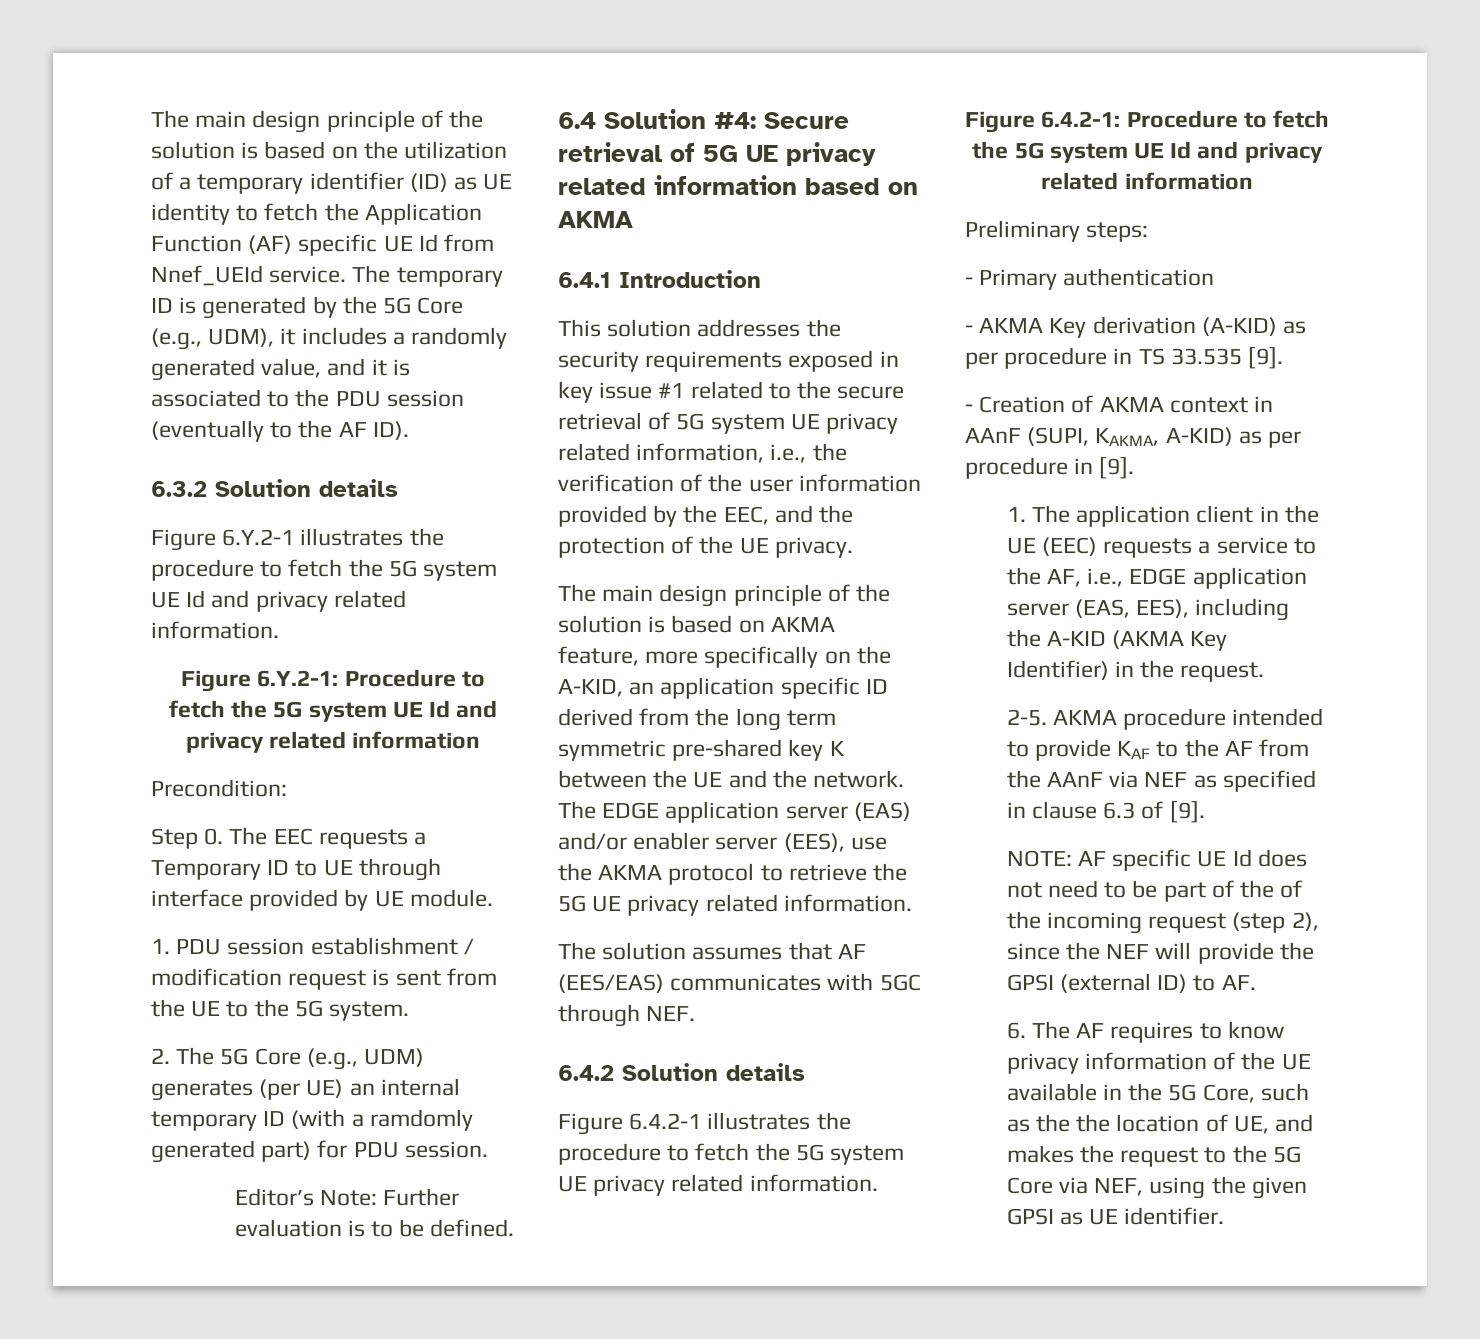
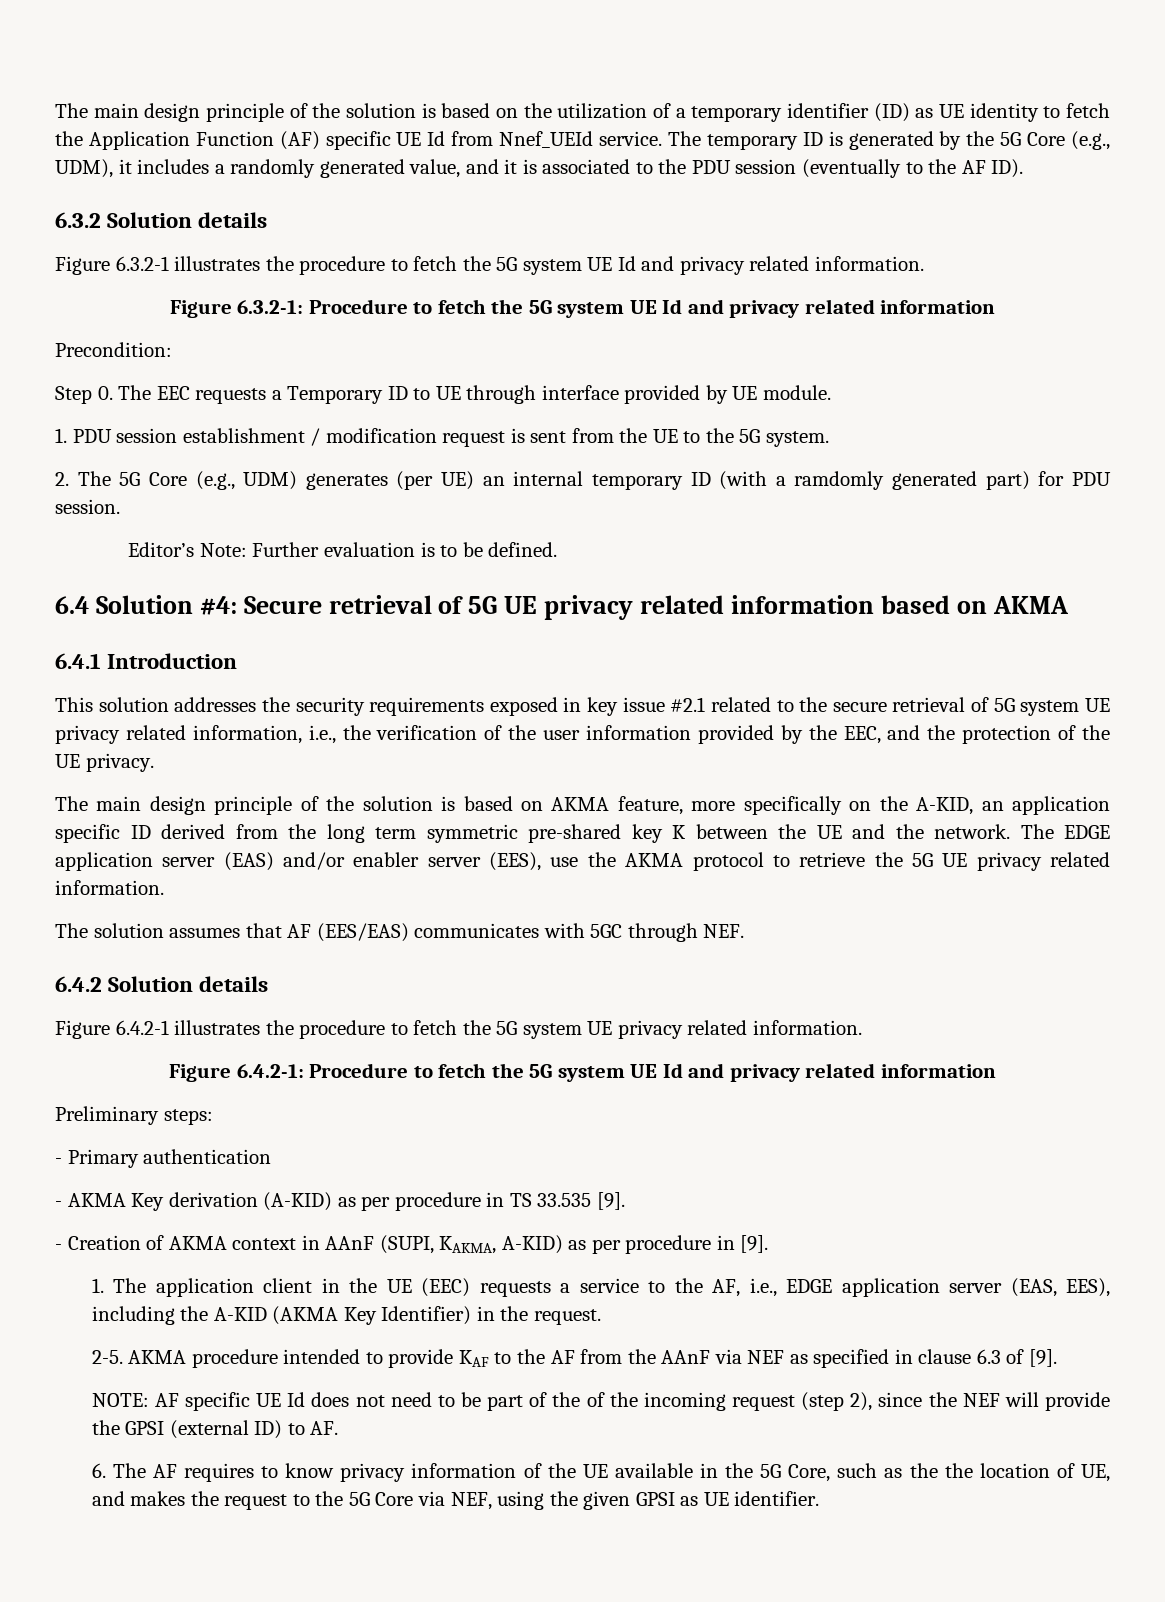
[222,529,295,546] 6.Y.2-1 -> [115,256,169,271] 6.3.2-1
[257,670,339,687] 6.Y.2-1: -> [237,300,304,314] 6.3.2-1:
[658,383,685,398] #1 -> [670,697,706,712] #2.1

